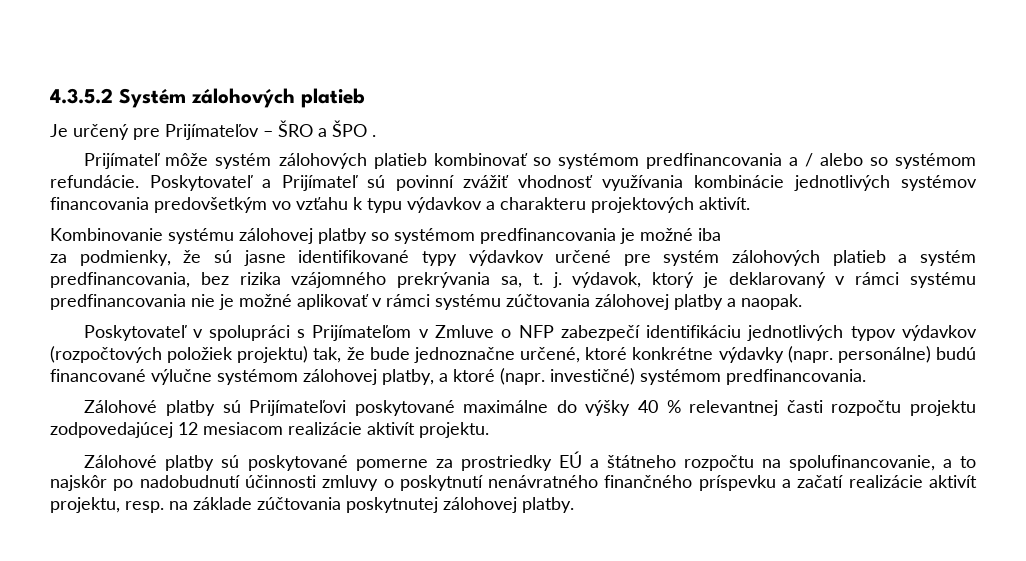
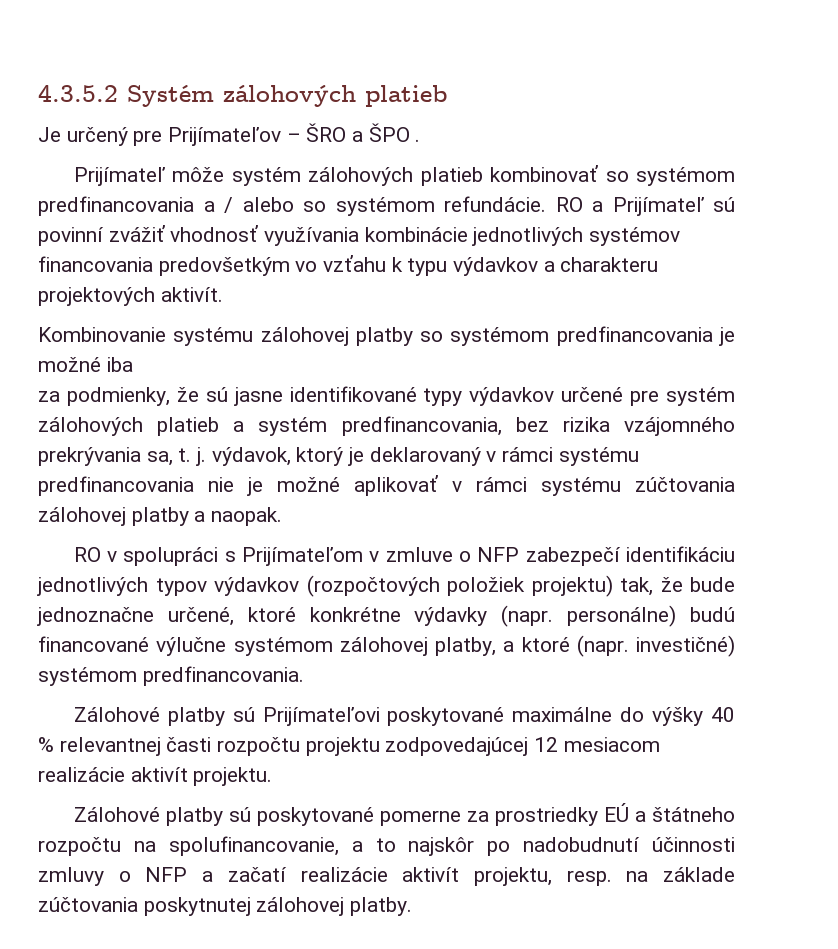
[149,175,253,191] Poskytovateľ -> [555,197,583,212] RO
[84,325,188,341] Poskytovateľ -> [73,547,101,562] RO
[435,325,495,338] Zmluve -> [385,547,453,562] zmluve
[399,475,776,491] poskytnutí nenávratného finančného príspevku -> [145,867,188,882] NFP

